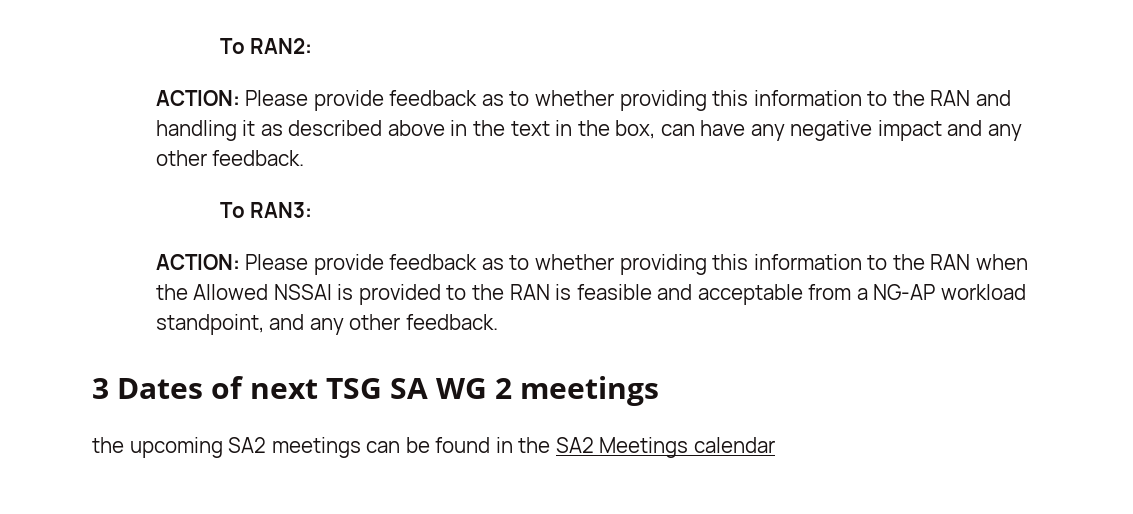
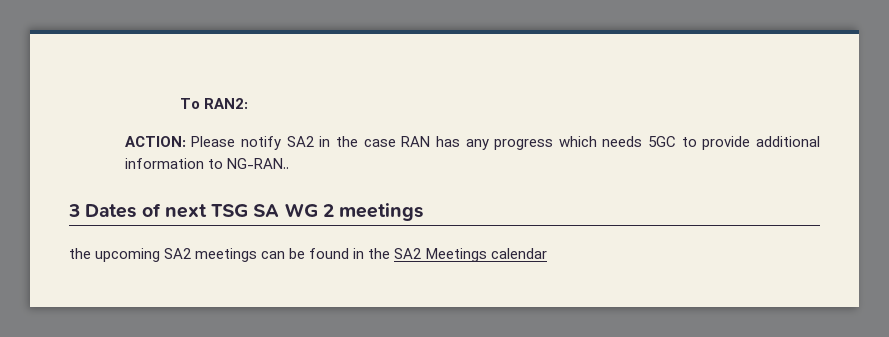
[313,90,1011,111] [155,120,1022,141] [155,150,305,166] [219,202,313,218] [155,254,1028,275] [155,284,1026,305] [155,314,498,335] provide feedback as to whether providing this information to the RAN and handling it as described above in the text in the box, can have any negative impact and any other feedback. // To RAN3: // ACTION: Please provide feedback as to whether providing this information to the RAN when the Allowed NSSAI is provided to the RAN is feasible and acceptable from a NG-AP workload standpoint, and any other feedback. -> [240,136,821,150] [124,158,289,169] notify SA2 in the case RAN has any progress which needs 5GC to provide additional information to NG-RAN..

